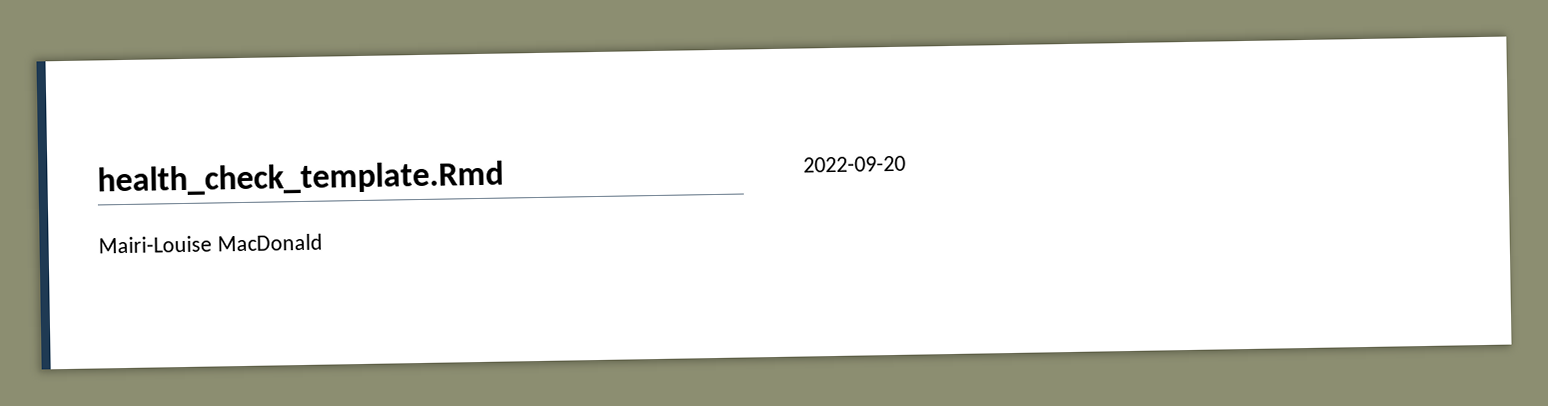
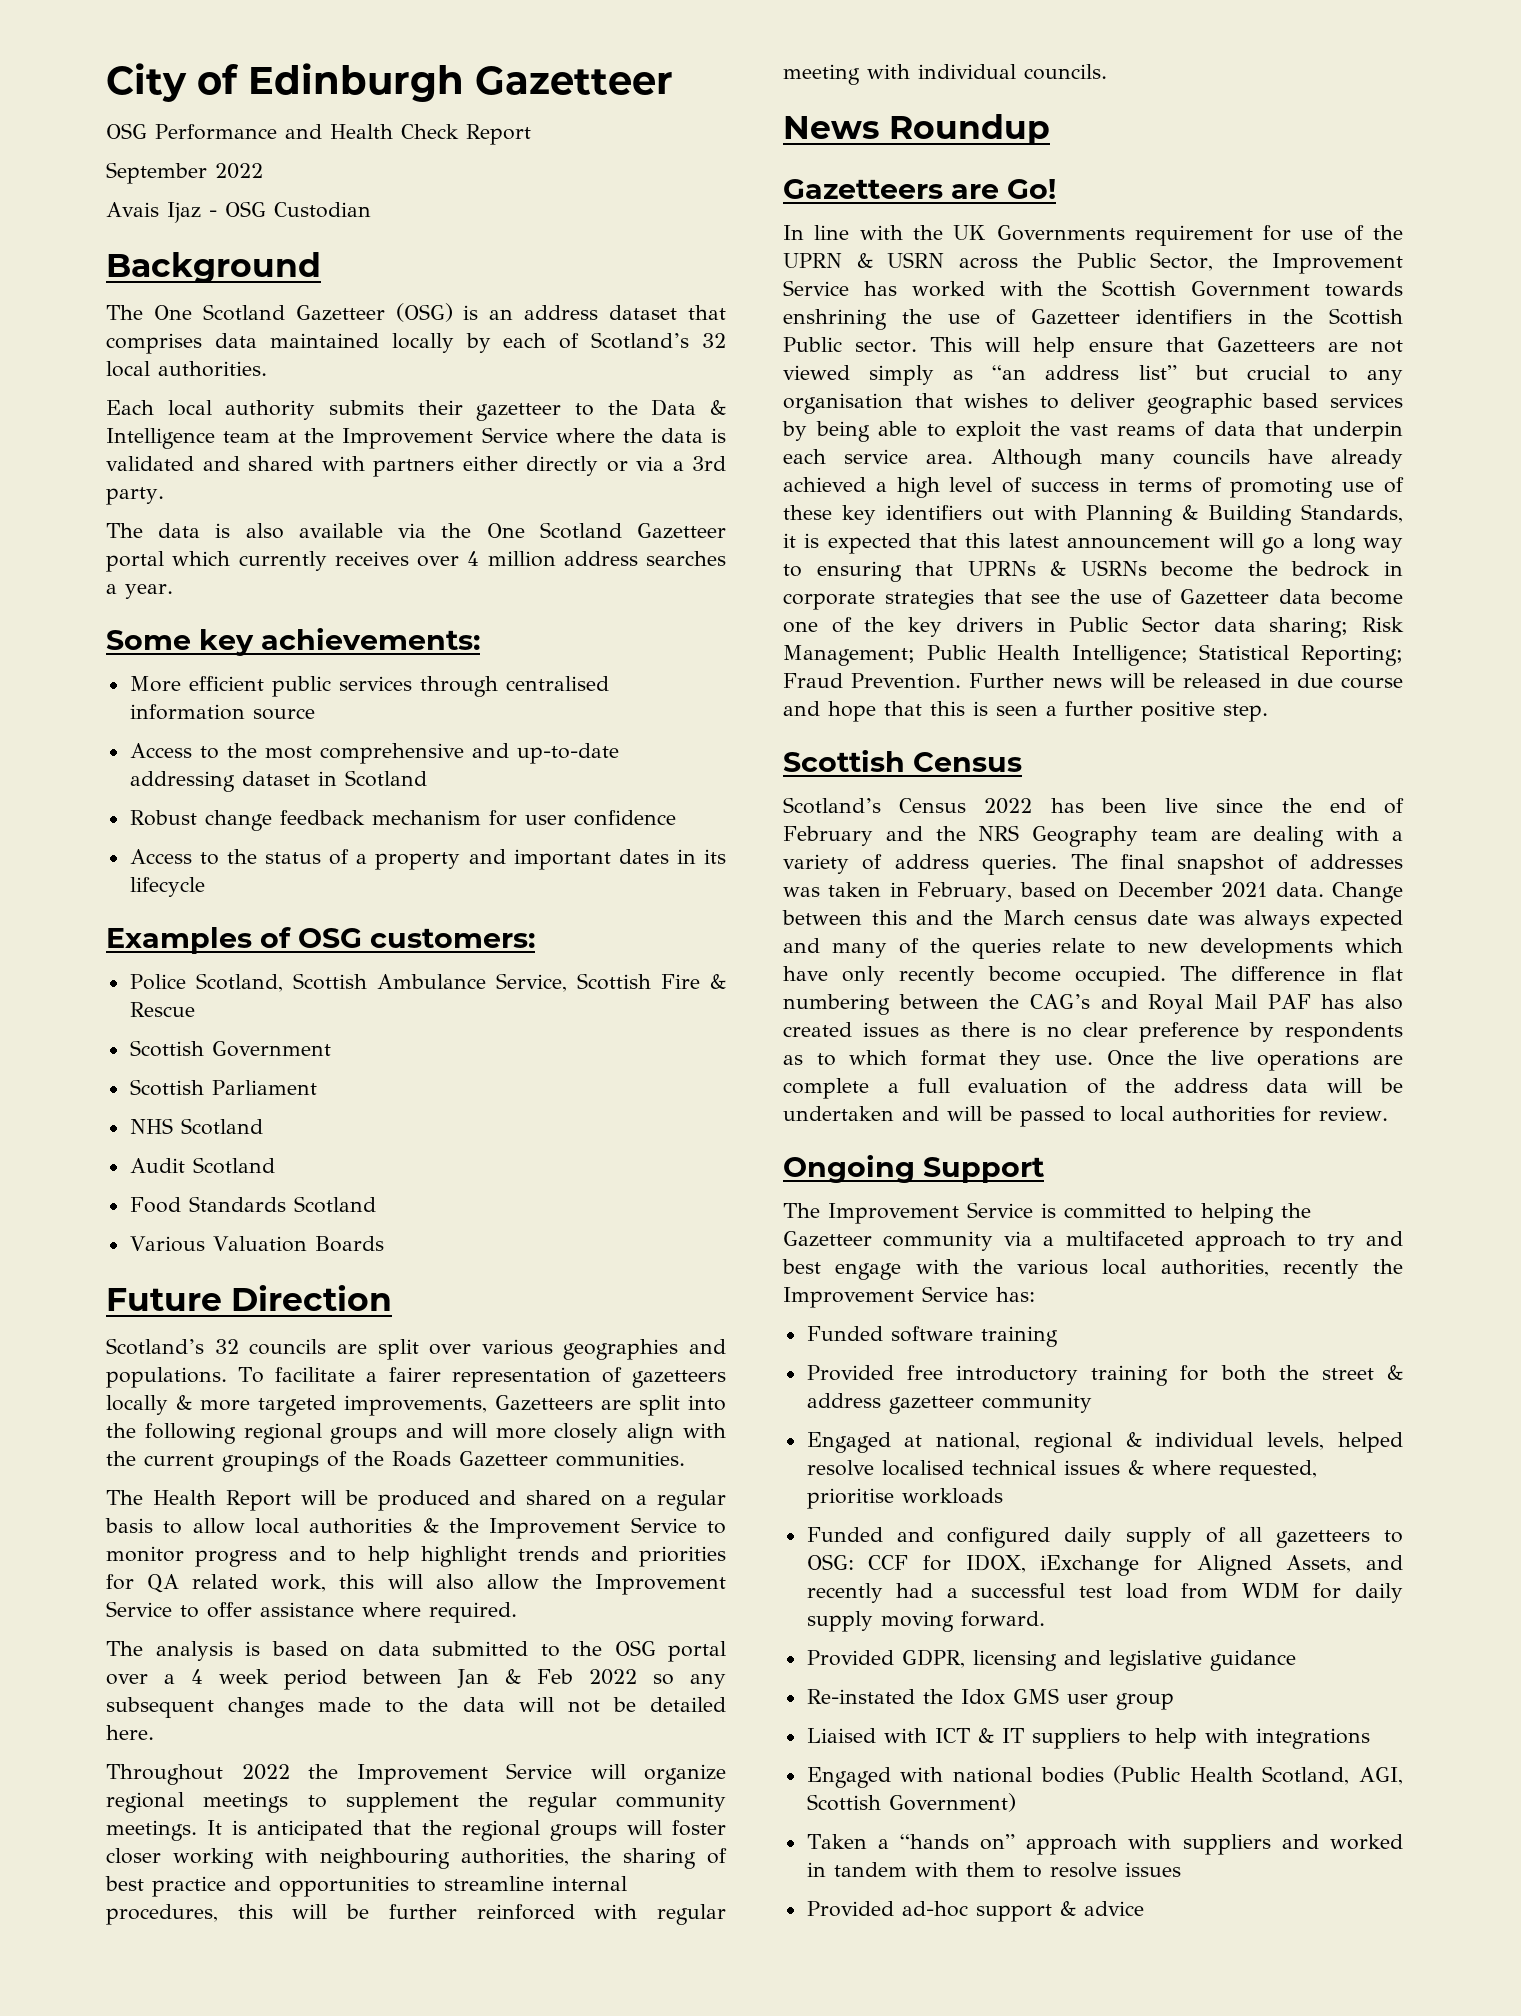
[97,160,504,197] [98,233,323,254] [803,155,906,173] health_check_template.Rmd // Mairi-Louise MacDonald // 2022-09-20 -> [106,63,673,102] [106,123,531,145] [106,162,263,184] [106,201,371,223] [106,252,321,283] [106,303,727,322] [106,332,726,354] [106,361,267,377] [106,399,726,421] [106,427,726,449] [106,456,726,477] [106,487,164,505] [106,522,726,539] [106,551,726,572] [106,584,173,599] [106,628,480,656] [129,676,609,697] [129,704,315,720] [129,743,619,764] [129,770,427,792] [129,810,676,831] [129,849,726,870] [129,877,205,897] [106,927,535,954] [129,973,726,992] [129,1002,195,1017] [129,1040,331,1057] [129,1079,317,1096] [129,1118,263,1135] [129,1157,275,1174] [129,1196,376,1213] [129,1236,384,1252] [106,1285,392,1311] [106,1338,726,1360] [106,1367,726,1388] [106,1395,726,1416] [106,1423,726,1444] [106,1451,685,1472] [106,1490,726,1511] [105,1517,726,1539] [106,1546,726,1567] [106,1574,726,1595] [106,1601,517,1623] [106,1640,726,1662] [106,1669,726,1690] [106,1697,726,1718] [106,1725,154,1740] [106,1763,726,1785] [106,1792,726,1813] [106,1820,726,1841] [106,1848,727,1869] [105,1876,627,1897] [106,1904,726,1925] [783,64,1107,85] [783,114,1050,145] [783,179,1056,199] [783,225,1403,246] [783,252,1403,274] [783,280,1403,297] [783,308,1403,330] [783,337,1403,358] [783,365,1403,386] [783,393,1403,414] [782,421,1403,442] [783,449,1403,470] [783,477,1404,498] [783,504,1403,526] [783,533,1403,554] [783,560,1403,582] [783,589,1403,610] [783,616,1404,638] [783,644,1403,666] [783,673,1403,689] [783,701,1268,722] [783,750,1022,772] [783,797,1404,814] [783,825,1403,847] [783,854,1403,875] [783,881,1403,903] [782,910,1403,931] [783,938,1403,959] [783,966,1403,987] [783,994,1403,1015] [783,1022,1403,1043] [783,1050,1403,1071] [783,1078,1403,1099] [783,1106,1388,1127] [783,1155,1044,1183] [783,1202,1311,1224] [783,1231,1403,1252] [782,1259,1403,1280] [783,1286,1035,1308] [806,1326,1058,1347] [806,1365,1403,1386] [806,1393,1092,1414] [806,1432,1403,1453] [806,1460,1317,1481] [806,1488,1003,1509] [806,1527,1403,1548] [806,1554,1403,1576] [806,1582,1403,1603] [806,1611,1045,1632] [806,1649,1296,1671] [806,1688,1174,1710] [806,1728,1370,1749] [806,1765,1403,1788] [806,1793,1016,1812] [806,1834,1403,1855] [806,1862,1181,1878] [806,1901,1144,1922] City of Edinburgh Gazetteer // OSG Performance and Health Check Report // September 2022 // Avais Ijaz - OSG Custodian // Background // The One Scotland Gazetteer (OSG) is an address dataset that comprises data maintained locally by each of Scotland’s 32 local authorities. // Each local authority submits their gazetteer to the Data & Intelligence team at the Improvement Service where the data is validated and shared with partners either directly or via a 3rd party. // The data is also available via the One Scotland Gazetteer portal which currently receives over 4 million address searches a year. // Some key achievements: // More efficient public services through centralised information source // Access to the most comprehensive and up-to-date addressing dataset in Scotland // Robust change feedback mechanism for user confidence // Access to the status of a property and important dates in its lifecycle // Examples of OSG customers: // Police Scotland, Scottish Ambulance Service, Scottish Fire & Rescue // Scottish Government // Scottish Parliament // NHS Scotland // Audit Scotland // Food Standards Scotland // Various Valuation Boards // Future Direction // Scotland’s 32 councils are split over various geographies and populations. To facilitate a fairer representation of gazetteers locally & more targeted improvements, Gazetteers are split into the following regional groups and will more closely align with the current groupings of the Roads Gazetteer communities. // The Health Report will be produced and shared on a regular basis to allow local authorities & the Improvement Service to monitor progress and to help highlight trends and priorities for QA related work, this will also allow the Improvement Service to offer assistance where required. // The analysis is based on data submitted to the OSG portal over a 4 week period between Jan & Feb 2022 so any subsequent changes made to the data will not be detailed here. // Throughout 2022 the Improvement Service will organize regional meetings to supplement the regular community meetings. It is anticipated that the regional groups will foster closer working with neighbouring authorities, the sharing of best practice and opportunities to streamline internal procedures, this will be further reinforced with regular meeting with individual councils. // News Roundup // Gazetteers are Go! // In line with the UK Governments requirement for use of the UPRN & USRN across the Public Sector, the Improvement Service has worked with the Scottish Government towards enshrining the use of Gazetteer identifiers in the Scottish Public sector. This will help ensure that Gazetteers are not viewed simply as “an address list” but crucial to any organisation that wishes to deliver geographic based services by being able to exploit the vast reams of data that underpin each service area. Although many councils have already achieved a high level of success in terms of promoting use of these key identifiers out with Planning & Building Standards, it is expected that this latest announcement will go a long way to ensuring that UPRNs & USRNs become the bedrock in corporate strategies that see the use of Gazetteer data become one of the key drivers in Public Sector data sharing; Risk Management; Public Health Intelligence; Statistical Reporting; Fraud Prevention. Further news will be released in due course and hope that this is seen a further positive step. // Scottish Census // Scotland’s Census 2022 has been live since the end of February and the NRS Geography team are dealing with a variety of address queries. The final snapshot of addresses was taken in February, based on December 2021 data. Change between this and the March census date was always expected and many of the queries relate to new developments which have only recently become occupied. The difference in flat numbering between the CAG’s and Royal Mail PAF has also created issues as there is no clear preference by respondents as to which format they use. Once the live operations are complete a full evaluation of the address data will be undertaken and will be passed to local authorities for review. // Ongoing Support // The Improvement Service is committed to helping the Gazetteer community via a multifaceted approach to try and best engage with the various local authorities, recently the Improvement Service has: // Funded software training // Provided free introductory training for both the street & address gazetteer community // Engaged at national, regional & individual levels, helped resolve localised technical issues & where requested, prioritise workloads // Funded and configured daily supply of all gazetteers to OSG: CCF for IDOX, iExchange for Aligned Assets, and recently had a successful test load from WDM for daily supply moving forward. // Provided GDPR, licensing and legislative guidance // Re-instated the Idox GMS user group // Liaised with ICT & IT suppliers to help with integrations // Engaged with national bodies (Public Health Scotland, AGI, Scottish Government) // Taken a “hands on” approach with suppliers and worked in tandem with them to resolve issues // Provided ad-hoc support & advice

